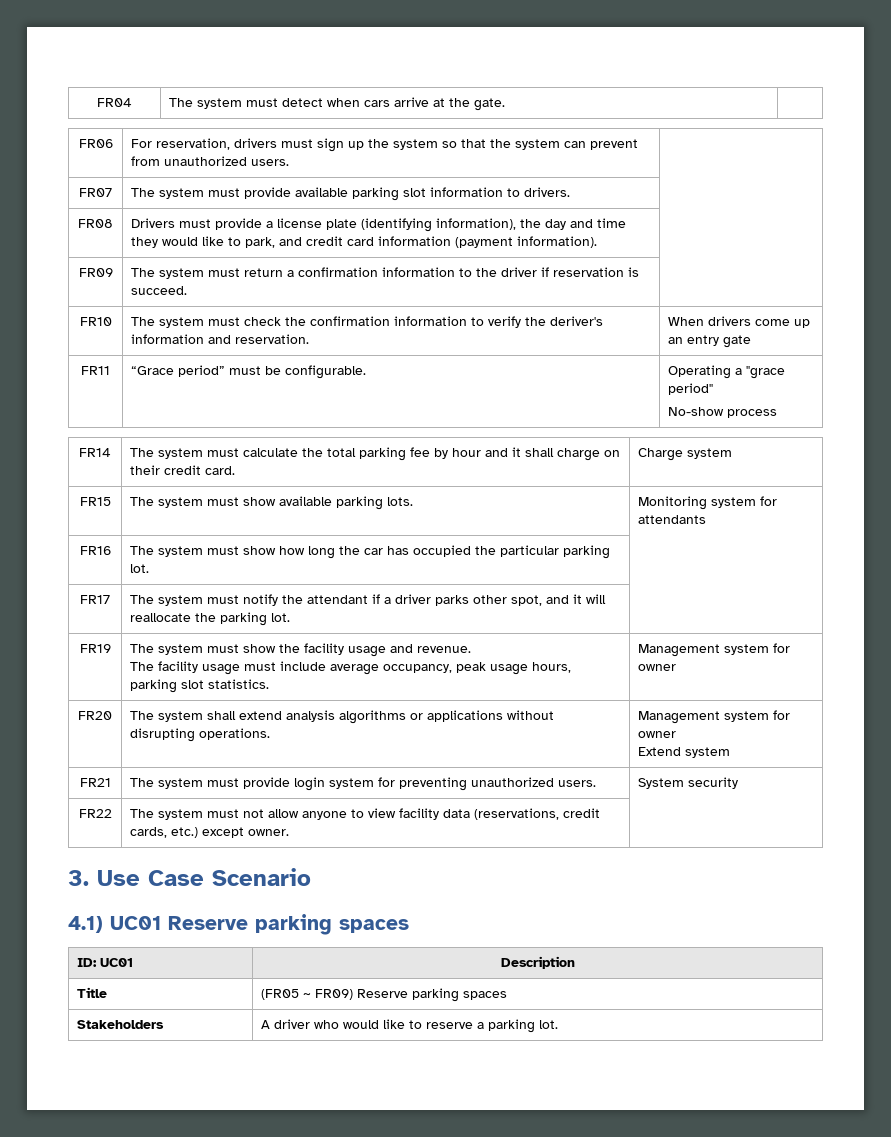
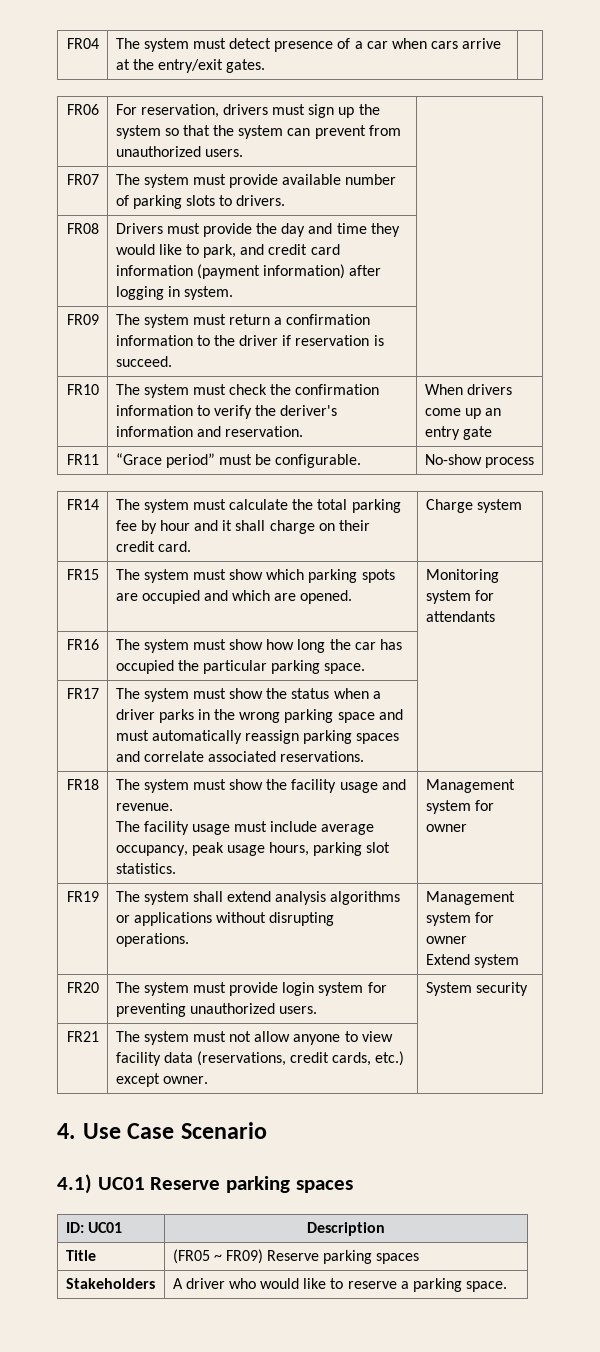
(324, 102) none -> [274,38,388,52] presence of a car
[474,98,506,111] gate. -> [157,59,266,73] entry/exit gates.
[352,187,504,201] parking slot information -> [345,174,397,185] [115,195,215,209] number of parking slots
[266,218,517,232] a license plate (identifying information), -> (252, 230) none
[517,236,598,248] information). -> [262,264,382,279] [115,286,233,300] information) after logging in system.
[668,365,786,379] [668,383,714,395] Operating a "grace period" // -> (362, 461) none
[279,496,414,510] available parking lots. -> [266,569,395,583] [115,590,353,604] which parking spots are occupied and which are opened.
[130,564,150,573] lot. -> [324,663,366,674] space.
[243,594,607,606] [130,612,291,626] [79,644,111,653] notify the attendant if a driver parks other spot, and it will reallocate the parking lot. | // FR19 -> [229,688,381,699] [115,709,403,723] [115,730,400,744] [115,751,365,762] [66,779,99,790] show the status when a driver parks in the wrong parking space and must automatically reassign parking spaces and correlate associated reservations. | // FR18
[78,711,112,720] FR20 -> [66,891,99,902] FR19
[79,778,111,787] FR21 -> [66,982,99,993] FR20
[78,809,112,818] FR22 -> [66,1031,99,1042] FR21
[68,870,89,886] 3. -> [57,1123,75,1139] 4.
[539,1020,559,1029] lot. -> [466,1281,508,1292] space.

